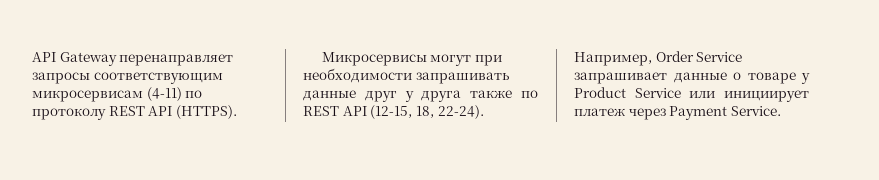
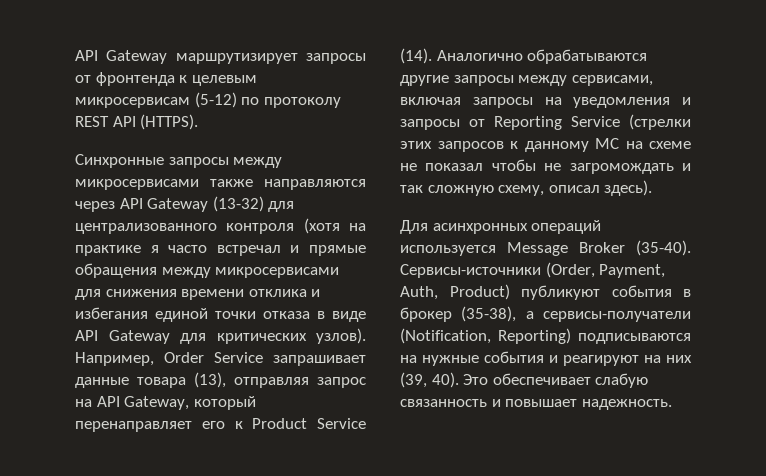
[32,52,234,66] [32,72,223,84] [32,87,182,102] API Gateway перенаправляет запросы соответствующим микросервисам (4-11) -> [75,50,366,64] [75,72,257,86] [75,92,237,108] API Gateway маршрутизирует запросы от фронтенда к целевым микросервисам (5-12)
[321,52,503,66] [303,68,509,84] [303,90,538,102] [303,105,484,119] Микросервисы могут при необходимости запрашивать данные друг у друга также по REST API (12-15, 18, 22-24). -> [75,154,283,168] [75,179,366,190] [75,196,295,212] [75,218,366,234] [75,245,366,256] [75,263,340,278] [75,289,321,300] [75,307,366,322] [75,328,366,344] Синхронные запросы между микросервисами также направляются через API Gateway (13-32) для централизованного контроля (хотя на практике я часто встречал и прямые обращения между микросервисами для снижения времени отклика и избегания единой точки отказа в виде API Gateway для критических узлов).
[733,72,810,84] [574,87,809,102] [574,106,781,120] о товаре у Product Service или инициирует платеж через Payment Service. -> [137,372,366,388] [75,396,256,410] [75,418,366,432] [400,48,648,64] [400,75,653,86] [400,97,691,108] [400,114,691,130] [400,138,691,152] [400,159,691,174] [400,180,653,196] [400,220,602,234] [400,240,691,256] [400,262,666,278] [400,284,691,300] [400,306,691,322] [400,328,691,344] [400,351,692,366] [400,372,649,388] [400,399,672,410] товара (13), отправляя запрос на API Gateway, который перенаправляет его к Product Service (14). Аналогично обрабатываются другие запросы между сервисами, включая запросы на уведомления и запросы от Reporting Service (стрелки этих запросов к данному МС на схеме не показал чтобы не загромождать и так сложную схему, описал здесь). // Для асинхронных операций используется Message Broker (35-40). Сервисы-источники (Order, Payment, Auth, Product) публикуют события в брокер (35-38), а сервисы-получатели (Notification, Reporting) подписываются на нужные события и реагируют на них (39, 40). Это обеспечивает слабую связанность и повышает надежность.

